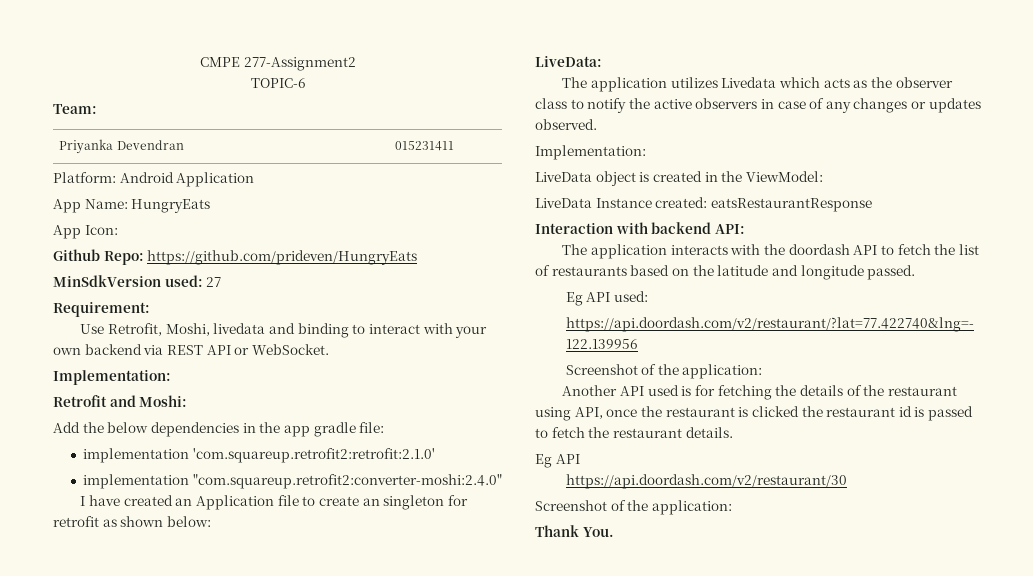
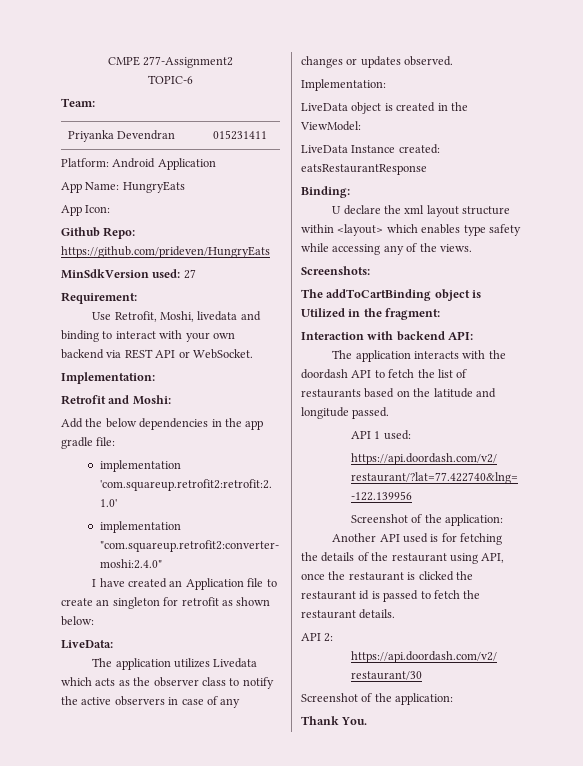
(872, 205) none -> [301,186,350,198] [332,205,511,217] [301,224,521,236] [301,243,472,255] [301,266,370,275] [301,289,482,301] [301,308,441,320] // Binding: // U declare the xml layout structure within <layout> which enables type safety while accessing any of the views. // Screenshots: // The addToCartBinding object is Utilized in the fragment:
[565,292,611,306] Eg API -> [350,431,381,439] API 1
[535,454,580,468] Eg API -> [301,633,334,642] API 2:

